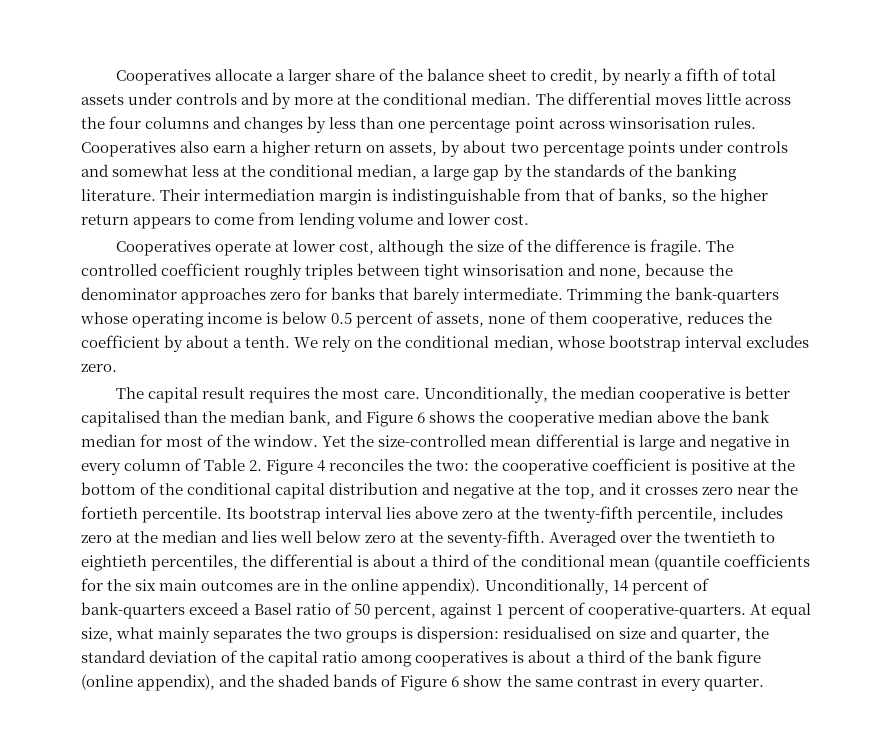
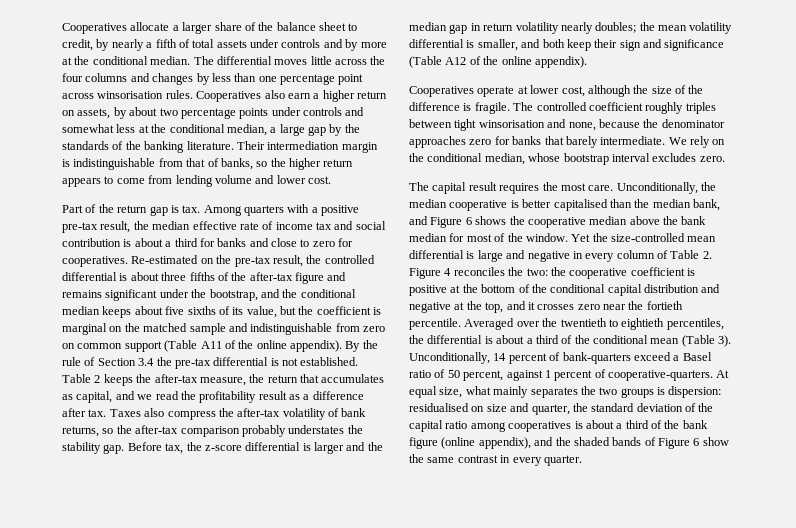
(530, 219) none -> [62,204,360,216] [62,221,386,233] [62,238,354,247] [62,255,375,267] [62,272,347,284] [62,289,356,301] [62,306,382,318] [62,323,385,335] [62,340,378,352] [62,357,359,369] [62,374,385,386] [62,391,364,403] [62,408,367,420] [62,425,363,437] [62,442,383,454] [409,22,733,34] [409,39,725,51] [409,56,587,68] // Part of the return gap is tax. Among quarters with a positive pre-tax result, the median effective rate of income tax and social contribution is about a third for banks and close to zero for cooperatives. Re-estimated on the pre-tax result, the controlled differential is about three fifths of the after-tax figure and remains significant under the bootstrap, and the conditional median keeps about five sixths of its value, but the coefficient is marginal on the matched sample and indistinguishable from zero on common support (Table A11 of the online appendix). By the rule of Section 3.4 the pre-tax differential is not established. Table 2 keeps the after-tax measure, the return that accumulates as capital, and we read the profitability result as a difference after tax. Taxes also compress the after-tax volatility of bank returns, so the after-tax comparison probably understates the stability gap. Before tax, the z-score differential is larger and the median gap in return volatility nearly doubles; the mean volatility differential is smaller, and both keep their sign and significance (Table A12 of the online appendix).
[567,287,779,304] [80,311,772,328] [81,335,291,352] Trimming the bank-quarters whose operating income is below 0.5 percent of assets, none of them cooperative, reduces the coefficient by about a tenth. -> (666, 140) none
[226,506,783,523] [81,530,545,547] Its bootstrap interval lies above zero at the twenty-fifth percentile, includes zero at the median and lies well below zero at the seventy-fifth. -> (461, 324) none
[653,554,810,571] [81,578,481,595] (quantile coefficients for the six main outcomes are in the online appendix). -> [681,335,732,347] (Table 3).

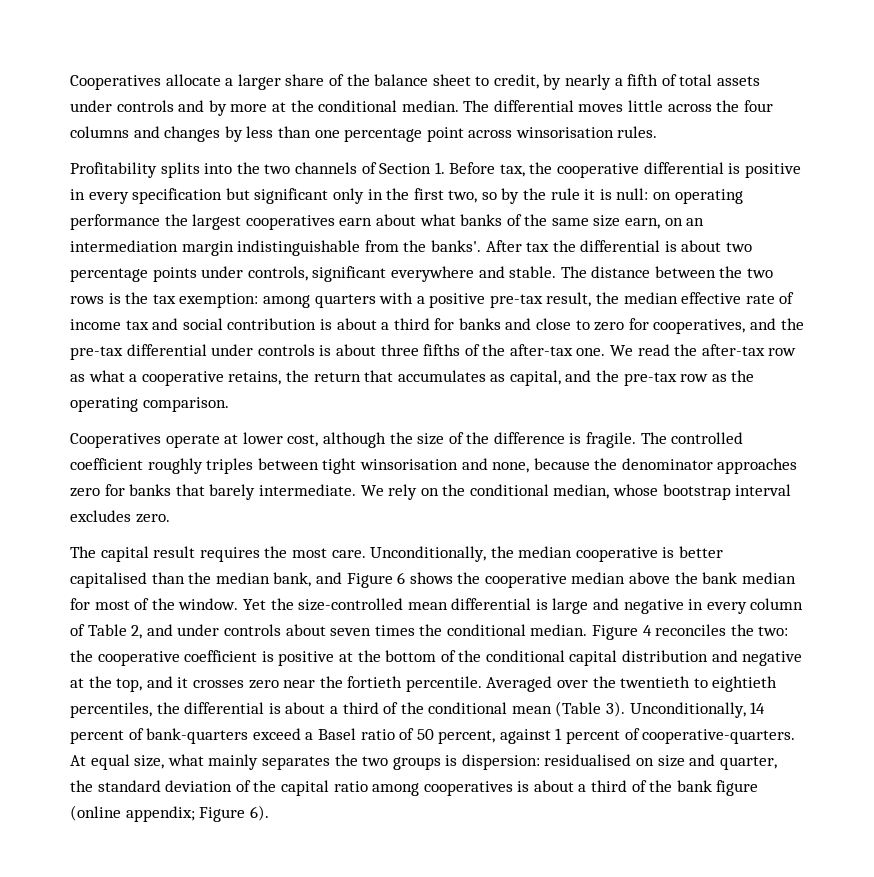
[196,90,387,102] [62,107,127,119] Cooperatives also earn a higher return on assets, by -> [70,162,801,178] [70,188,743,204] [70,214,705,230] [70,240,677,256] // Profitability splits into the two channels of Section 1. Before tax, the cooperative differential is positive in every specification but significant only in the first two, so by the rule it is null: on operating performance the largest cooperatives earn about what banks of the same size earn, on an intermediation margin indistinguishable from the banks'. After tax the differential is
[303,107,365,116] [62,124,360,136] [62,141,378,153] [62,158,354,170] [62,175,331,187] [62,204,242,216] controls and somewhat less at the conditional median, a large gap by the standards of the banking literature. Their intermediation margin is indistinguishable from that of banks, so the higher return appears to come from lending volume and lower cost. // Part of the return gap is tax. Among -> [247,266,774,282] [70,292,310,308] controls, significant everywhere and stable. The distance between the two rows is the tax exemption: among
[62,255,375,267] [62,272,117,281] cooperatives. Re-estimated on the pre-tax result, the controlled differential -> [653,318,804,334] [70,344,315,360] cooperatives, and the pre-tax differential under controls
[295,272,347,284] [62,289,356,301] [62,306,382,318] [62,323,385,335] [62,340,378,352] [62,357,359,369] [62,374,246,386] figure and remains significant under the bootstrap, and the conditional median keeps about five sixths of its value, but the coefficient is marginal on the matched sample and indistinguishable from zero on common support (Table A11 of the online appendix). By the rule of Section 3.4 the pre-tax differential is not established. Table 2 keeps the after-tax measure, -> [576,344,797,356] [70,370,282,386] one. We read the after-tax row as what a cooperative retains,
[137,391,364,403] [62,408,367,420] [62,425,363,437] [62,442,383,454] [409,22,733,34] [409,39,725,51] [409,56,587,68] we read the profitability result as a difference after tax. Taxes also compress the after-tax volatility of bank returns, so the after-tax comparison probably understates the stability gap. Before tax, the z-score differential is larger and the median gap in return volatility nearly doubles; the mean volatility differential is smaller, and both keep their sign and significance (Table A12 of the online appendix). -> [596,370,755,386] [70,397,229,412] the pre-tax row as the operating comparison.
[702,251,712,259] 2. -> [131,624,588,639] 2, and under controls about seven times the conditional median.
[478,437,729,449] [409,454,582,466] appendix), and the shaded bands of Figure 6 show the same contrast in every quarter. -> [125,805,269,822] appendix; Figure 6).

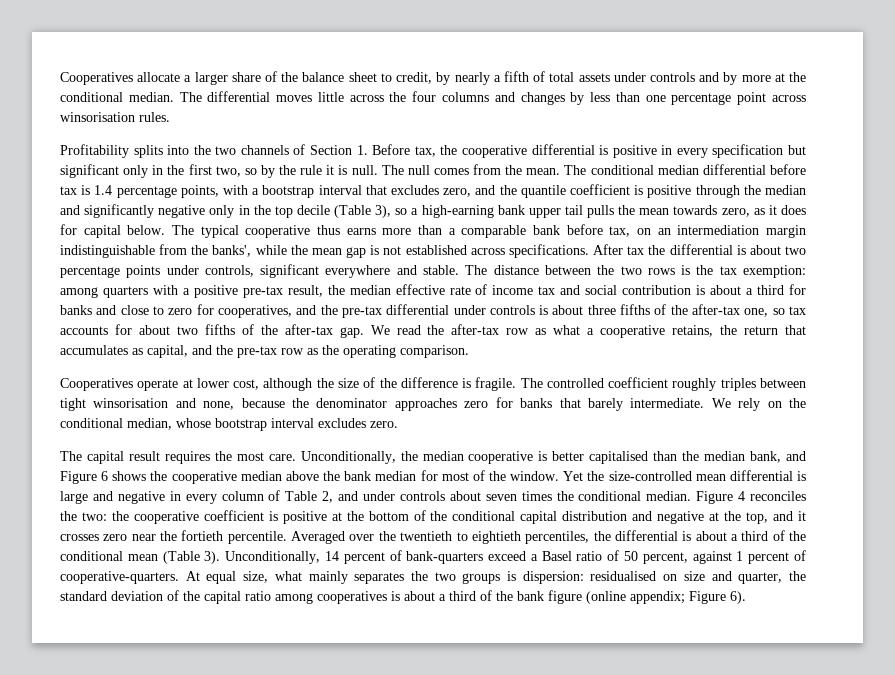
[616,188,743,204] [70,214,661,230] null: on operating performance the largest cooperatives earn about what banks of the same size earn, -> [351,164,806,175] [60,184,807,198] [60,204,807,218] [60,224,631,238] null. The null comes from the mean. The conditional median differential before tax is 1.4 percentage points, with a bootstrap interval that excludes zero, and the quantile coefficient is positive through the median and significantly negative only in the top decile (Table 3), so a high-earning bank upper tail pulls the mean towards zero, as it does for capital below. The typical cooperative thus earns more than a comparable bank before tax,
[430,240,481,252] banks'. -> [212,244,589,258] banks', while the mean gap is not established across specifications.
[576,348,606,356] one. -> [744,306,807,317] [60,324,364,338] one, so tax accounts for about two fifths of the after-tax gap.

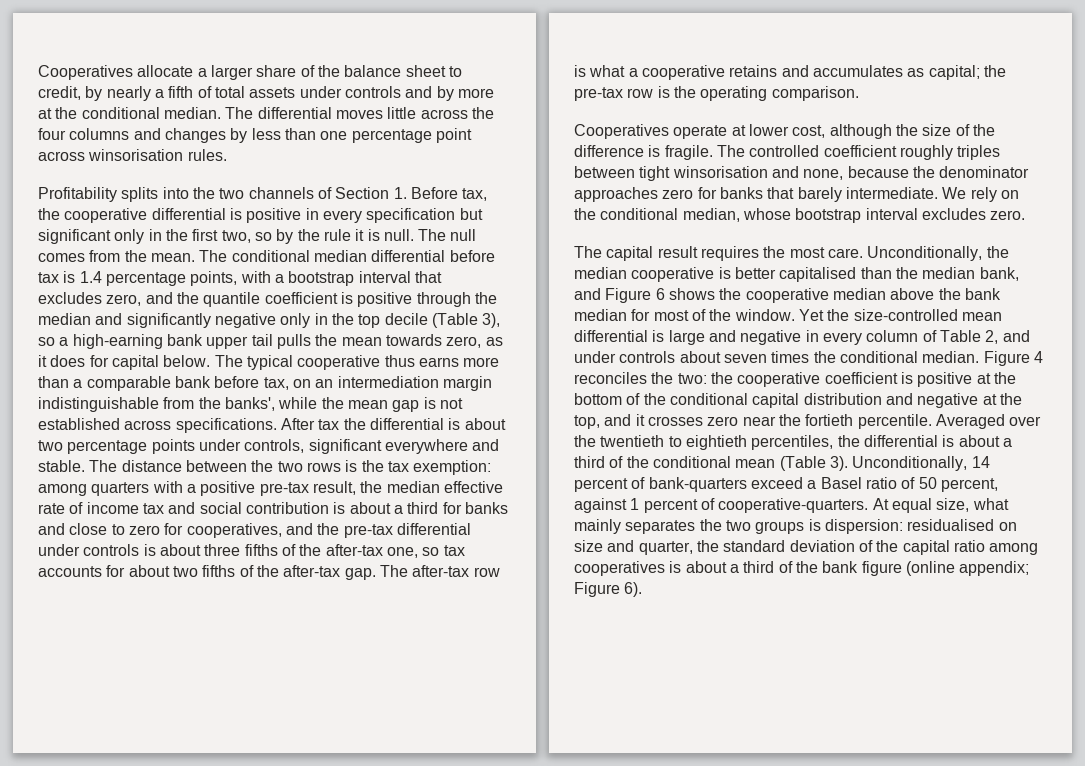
[370,325,445,335] We read the -> [379,565,408,577] The
[535,328,547,335] as -> [574,65,586,77] is
[672,325,807,337] [60,345,212,358] retains, the return that accumulates as capital, and -> [729,65,980,80] retains and accumulates as capital;
[307,348,318,355] as -> [657,86,670,98] is

